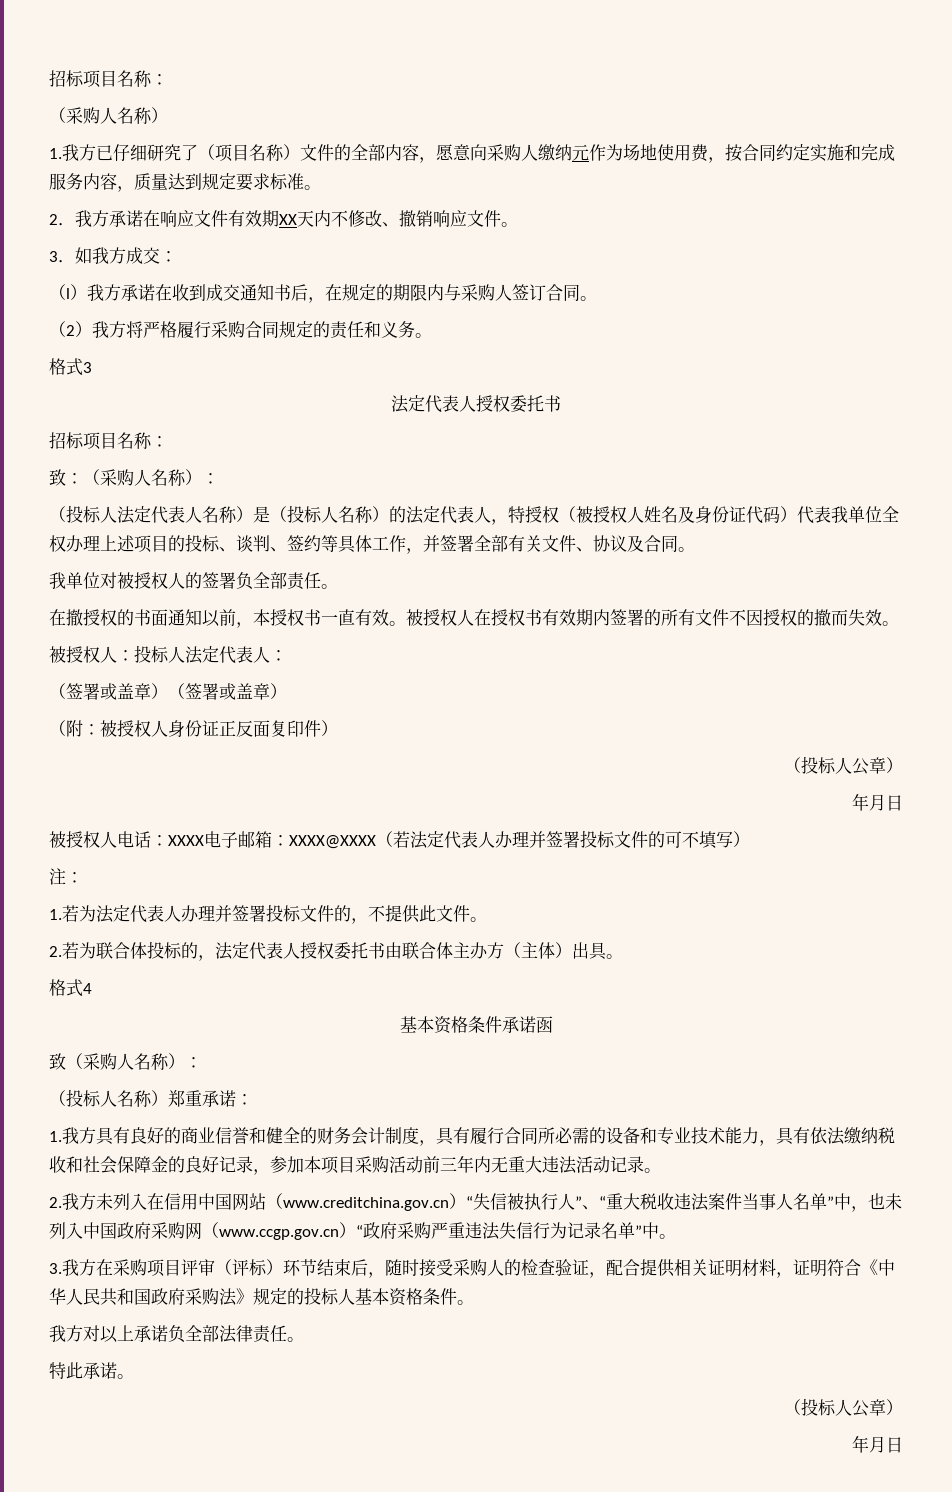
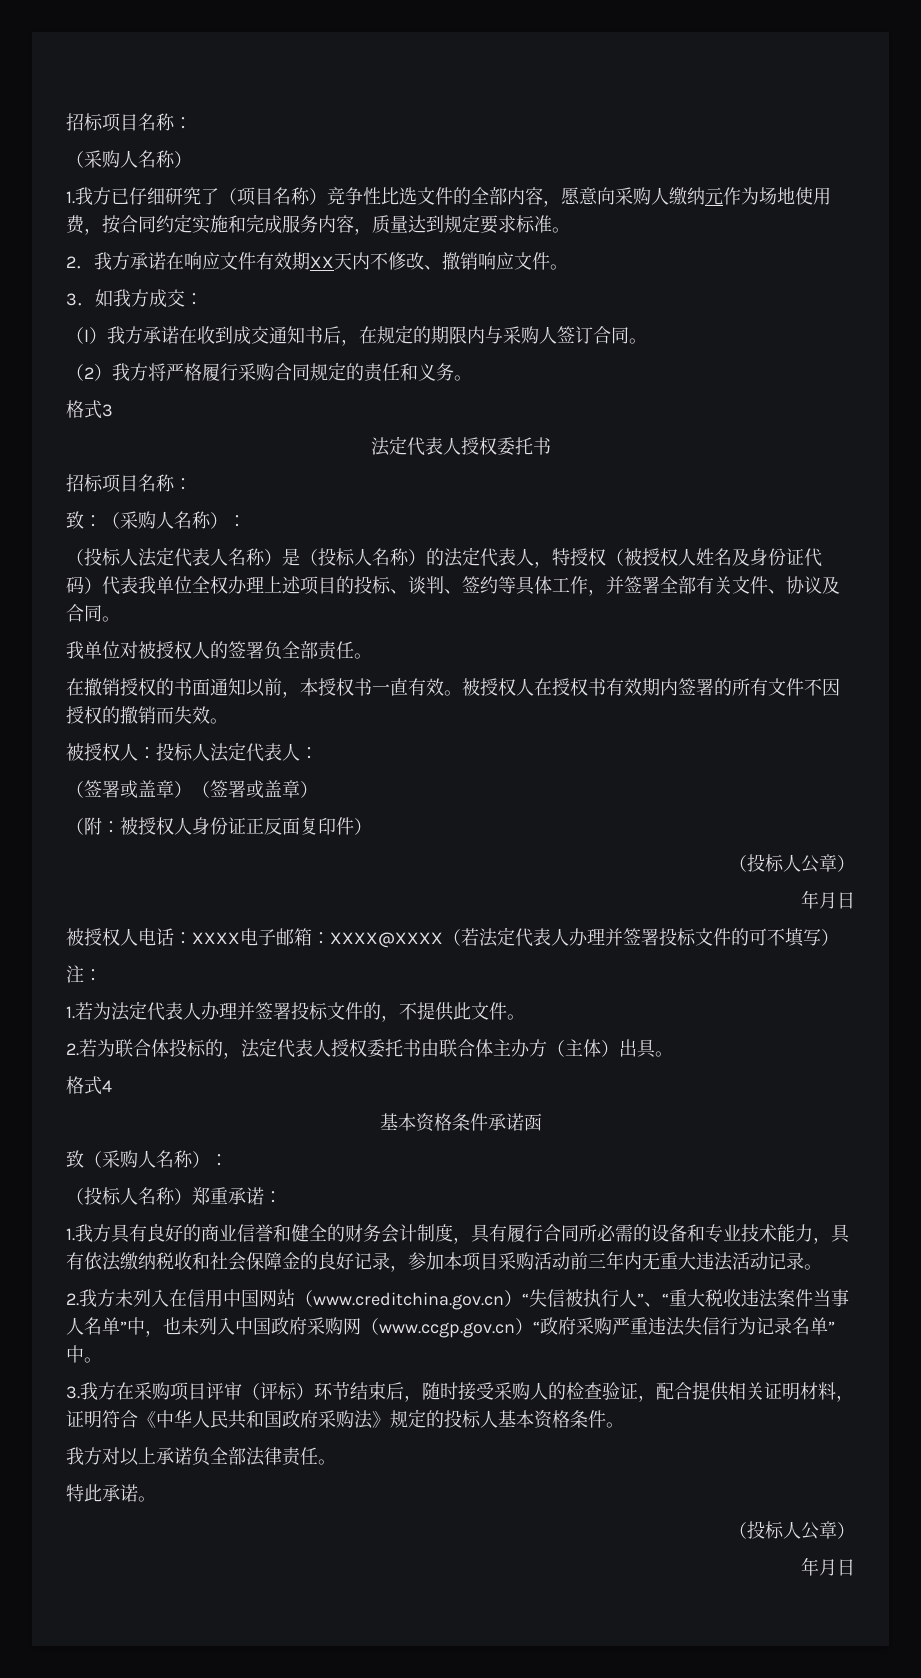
(300, 152) none -> [327,187,417,205] 竞争性比选
(83, 617) none -> [102,678,120,696] 销
(831, 617) none -> [138,706,156,724] 销

